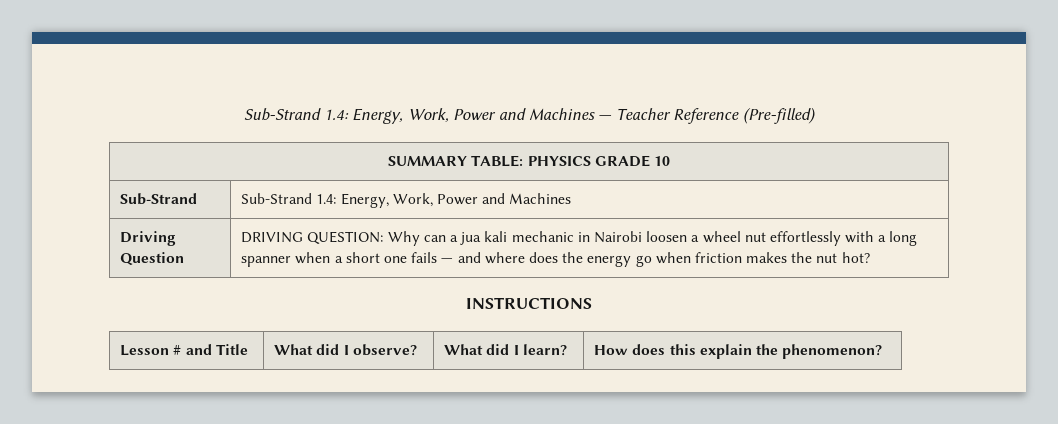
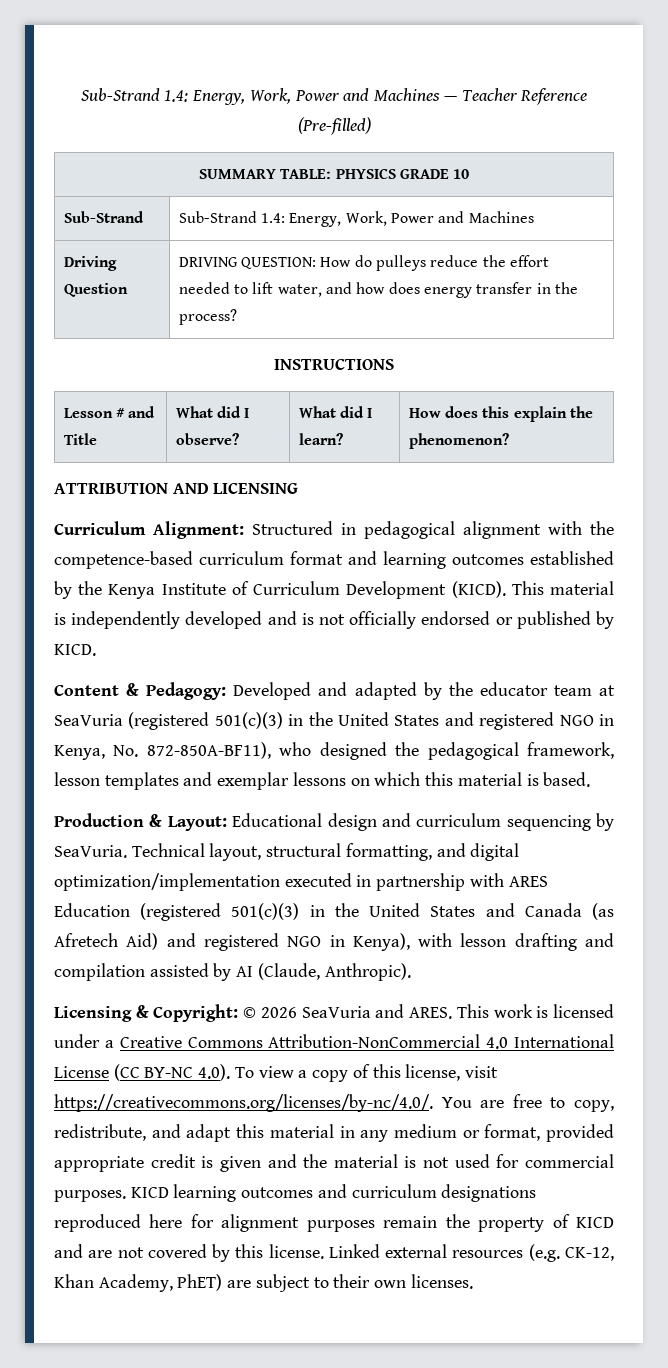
[387,231,918,246] [241,252,870,267] Why can a jua kali mechanic in Nairobi loosen a wheel nut effortlessly with a long spanner when a short one fails — and where does the energy go when friction makes the nut hot? -> [320,255,549,271] [178,282,578,298] [178,309,237,325] How do pulleys reduce the effort needed to lift water, and how does energy transfer in the process?
(883, 351) none -> [54,483,299,494] [54,521,614,539] [54,551,614,569] [54,581,614,599] [54,611,614,629] [54,644,96,656] [54,682,616,700] [54,712,614,730] [54,742,615,760] [54,772,591,790] [54,813,614,831] [54,843,520,861] [54,873,548,891] [54,903,614,921] [54,933,614,951] [54,963,411,981] [54,1004,615,1022] [54,1034,614,1049] [54,1064,498,1082] [54,1094,615,1112] [54,1124,614,1142] [54,1154,614,1172] [54,1184,537,1202] [54,1214,615,1232] [54,1244,614,1262] [54,1274,473,1292] // ATTRIBUTION AND LICENSING // Curriculum Alignment: Structured in pedagogical alignment with the competence-based curriculum format and learning outcomes established by the Kenya Institute of Curriculum Development (KICD). This material is independently developed and is not officially endorsed or published by KICD. // Content & Pedagogy: Developed and adapted by the educator team at SeaVuria (registered 501(c)(3) in the United States and registered NGO in Kenya, No. 872-850A-BF11), who designed the pedagogical framework, lesson templates and exemplar lessons on which this material is based. // Production & Layout: Educational design and curriculum sequencing by SeaVuria. Technical layout, structural formatting, and digital optimization/implementation executed in partnership with ARES Education (registered 501(c)(3) in the United States and Canada (as Afretech Aid) and registered NGO in Kenya), with lesson drafting and compilation assisted by AI (Claude, Anthropic). // Licensing & Copyright: © 2026 SeaVuria and ARES. This work is licensed under a Creative Commons Attribution-NonCommercial 4.0 International License (CC BY-NC 4.0). To view a copy of this license, visit https://creativecommons.org/licenses/by-nc/4.0/. You are free to copy, redistribute, and adapt this material in any medium or format, provided appropriate credit is given and the material is not used for commercial purposes. KICD learning outcomes and curriculum designations reproduced here for alignment purposes remain the property of KICD and are not covered by this license. Linked external resources (e.g. CK-12, Khan Academy, PhET) are subject to their own licenses.

